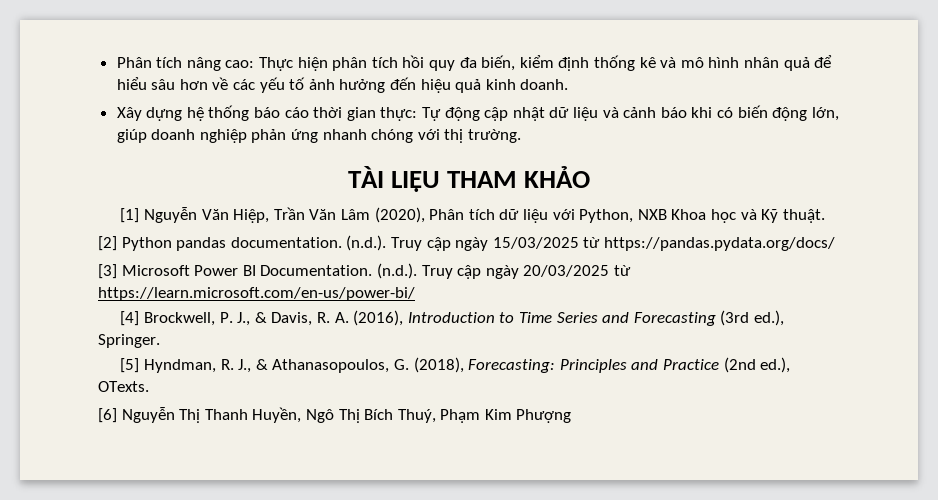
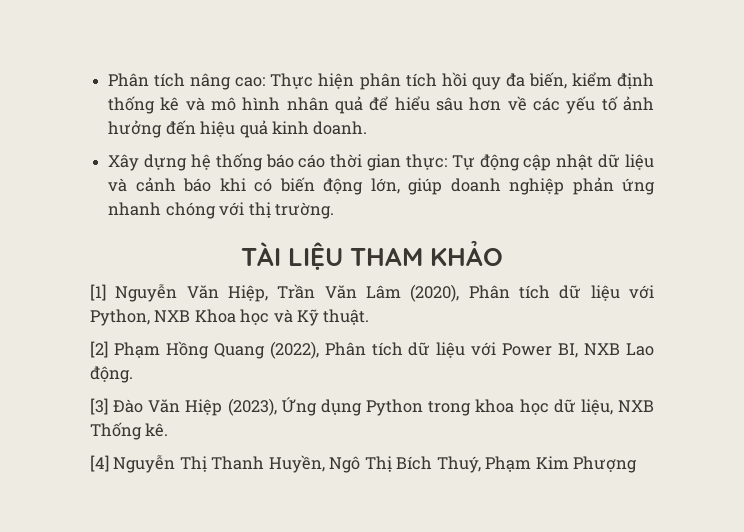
[121,235,835,251] [98,263,631,279] [98,287,415,301] [120,310,784,326] [98,334,160,348] [120,357,791,373] [98,381,149,392] [98,408,117,423] Python pandas documentation. (n.d.). Truy cập ngày 15/03/2025 từ https://pandas.pydata.org/docs/ // [3] Microsoft Power BI Documentation. (n.d.). Truy cập ngày 20/03/2025 từ https://learn.microsoft.com/en-us/power-bi/ // [4] Brockwell, P. J., & Davis, R. A. (2016), Introduction to Time Series and Forecasting (3rd ed.), Springer. // [5] Hyndman, R. J., & Athanasopoulos, G. (2018), Forecasting: Principles and Practice (2nd ed.), OTexts. // [6] -> [113,341,654,359] [90,366,133,383] [90,397,654,416] [90,422,169,440] [90,455,109,472] Phạm Hồng Quang (2022), Phân tích dữ liệu với Power BI, NXB Lao động. // [3] Đào Văn Hiệp (2023), Ứng dụng Python trong khoa học dữ liệu, NXB Thống kê. // [4]

